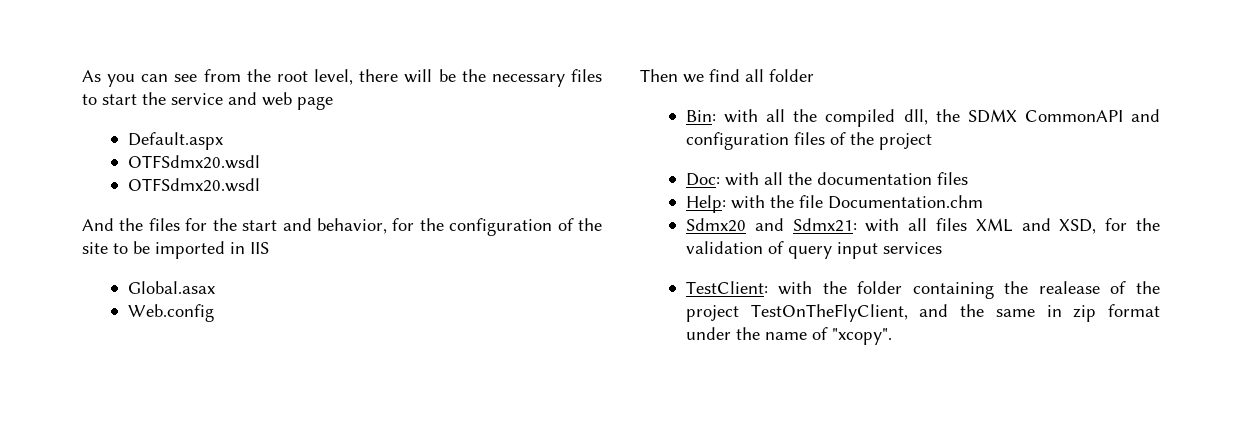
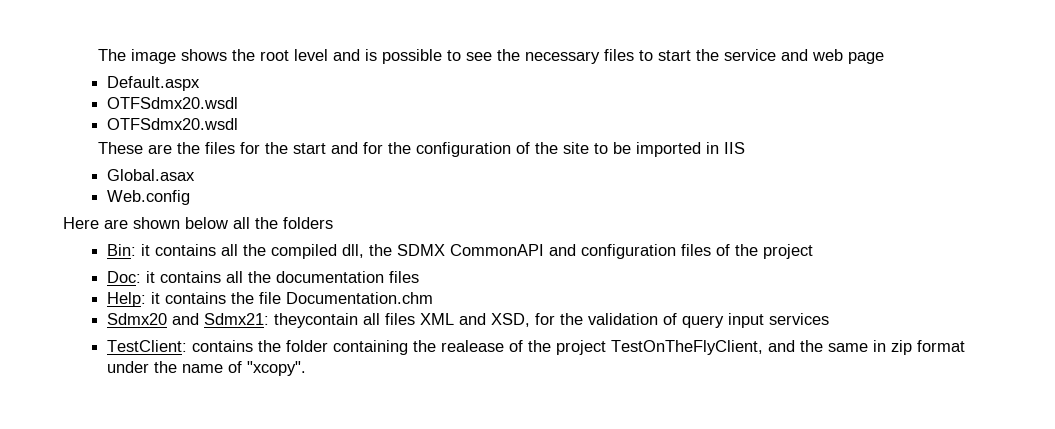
[82,69,456,87] As you can see from the root level, there will be -> [97,49,492,64] The image shows the root level and is possible to see
[82,218,114,231] And -> [97,142,172,154] These are
[316,218,387,234] behavior, -> (358, 148) none
[640,69,814,83] Then we find all folder -> [63,217,333,229] Here are shown below all the folders
[724,109,759,123] with -> [140,244,216,256] it contains
[724,172,759,186] with -> [145,271,221,283] it contains
[730,195,765,209] with -> [150,292,226,304] it contains
[865,218,900,232] with -> [273,313,358,328] theycontain
[778,281,813,295] with -> [191,340,253,352] contains

